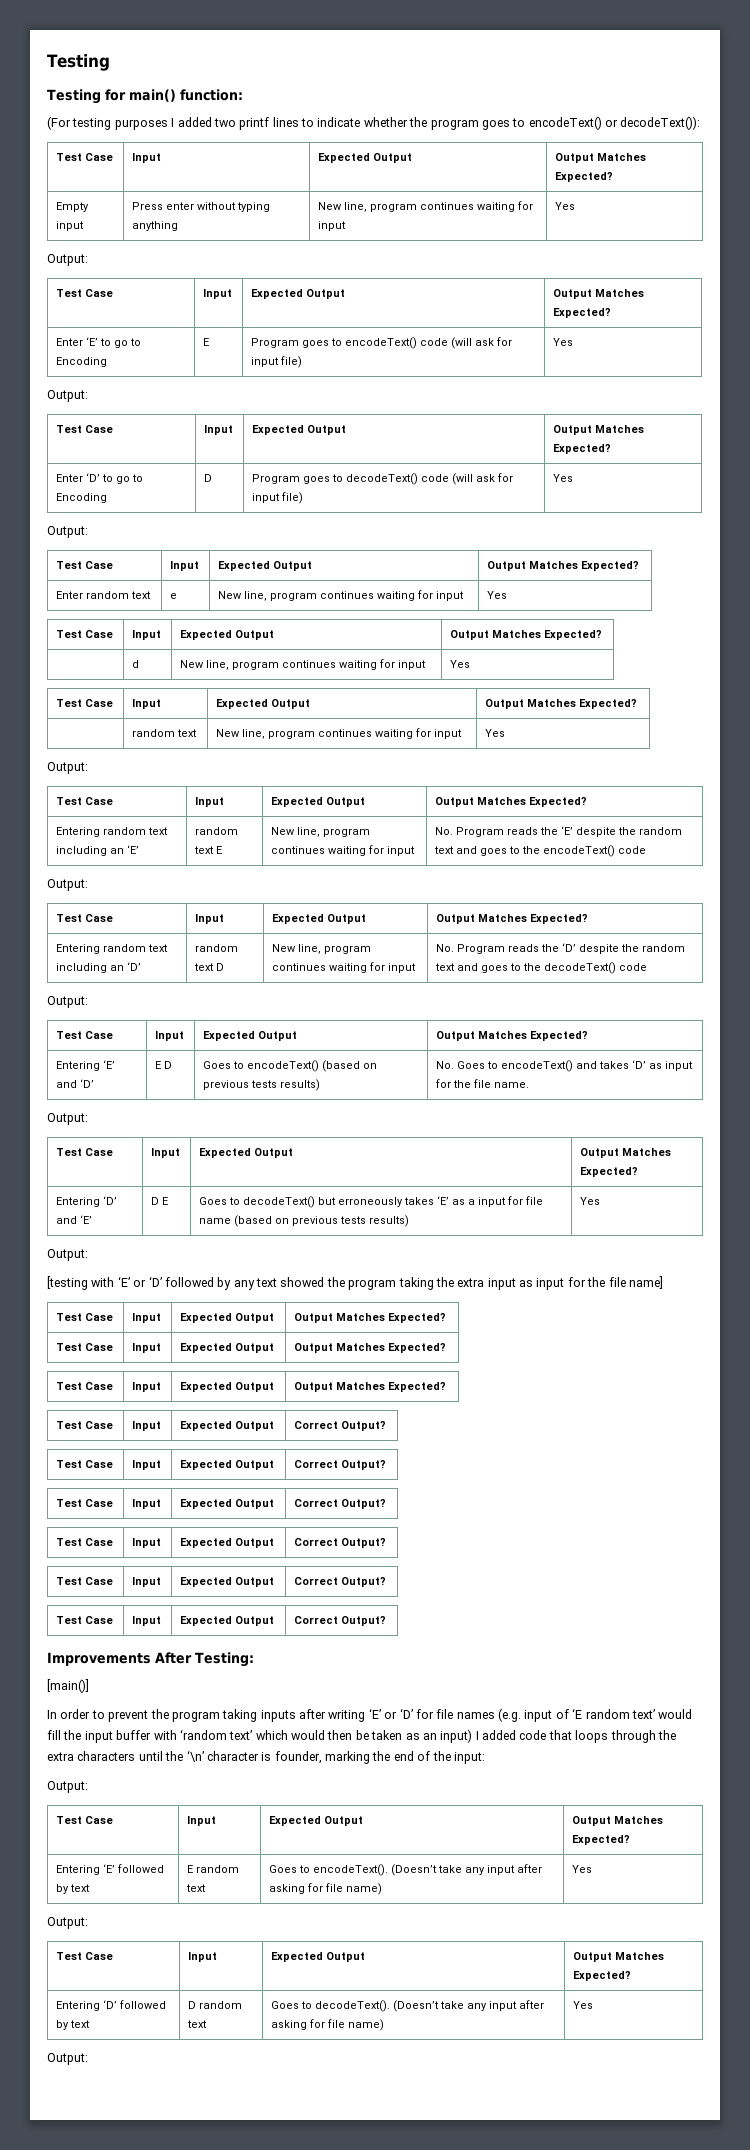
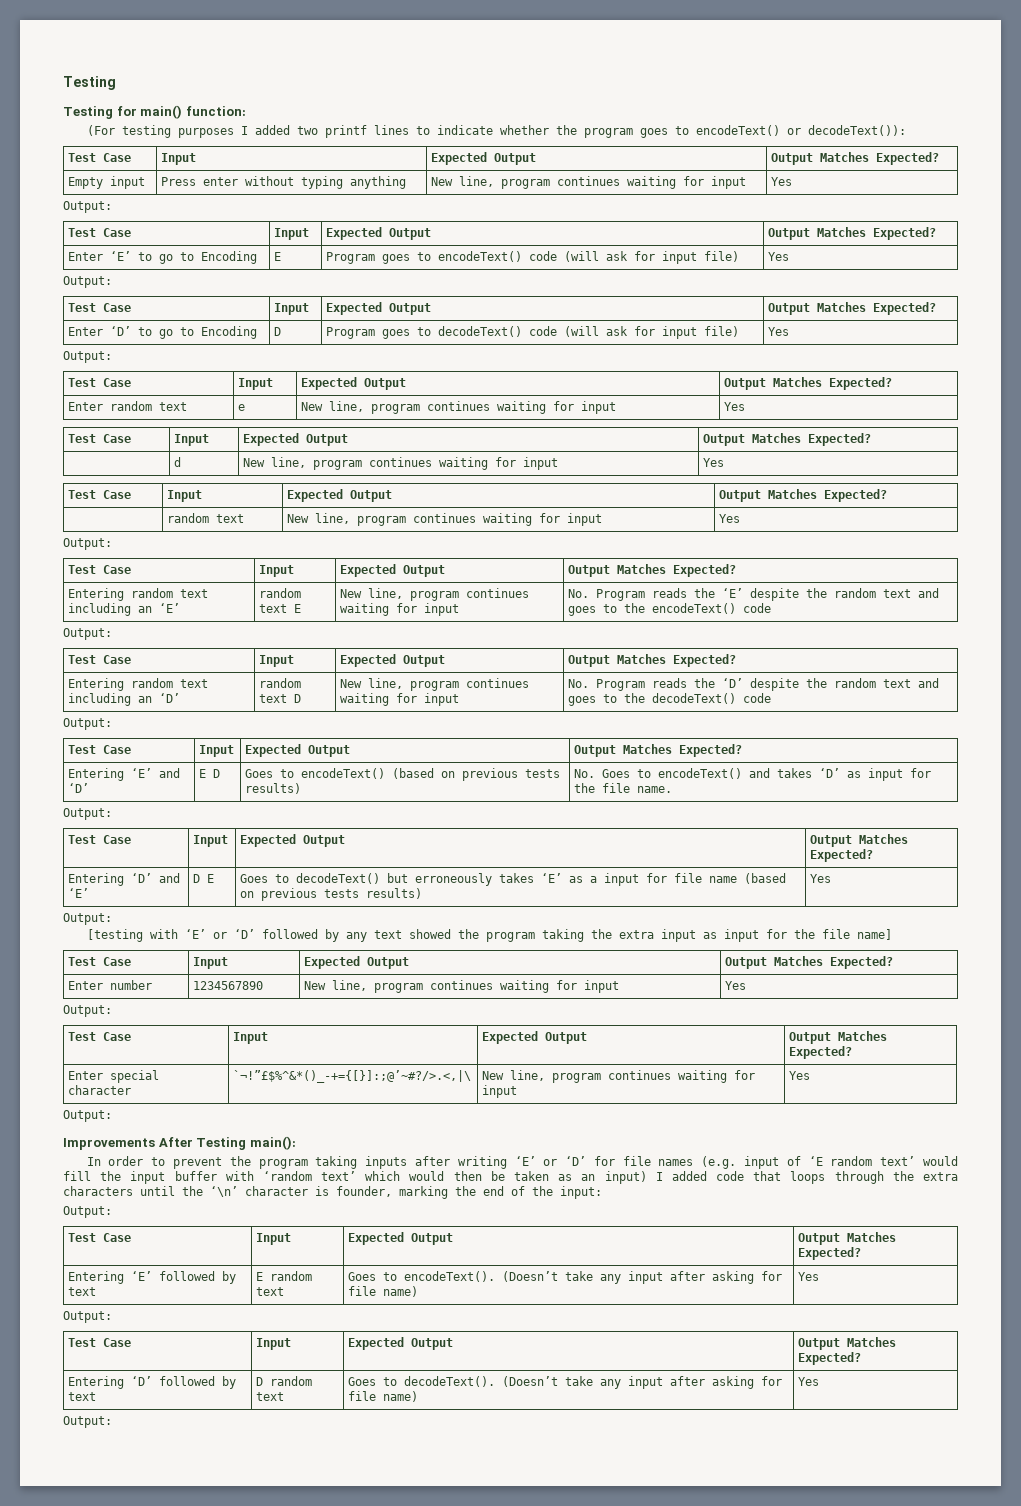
[56,1343,114,1351] [132,1343,162,1353] [180,1343,275,1353] [294,1343,447,1353] [56,1382,114,1390] [132,1382,162,1392] [180,1382,275,1392] [294,1382,447,1392] [56,1421,114,1429] [132,1421,162,1431] [180,1421,275,1431] [294,1421,387,1431] [56,1460,114,1468] [132,1460,162,1470] [180,1460,275,1470] [294,1460,387,1470] [56,1499,114,1507] [132,1499,162,1509] [180,1499,275,1509] [294,1499,387,1509] [56,1538,114,1546] [132,1538,162,1548] [180,1538,275,1548] [294,1538,387,1548] [56,1577,114,1585] [132,1577,162,1587] [180,1577,275,1587] [294,1577,387,1587] [56,1616,114,1624] [132,1616,162,1626] [180,1616,275,1626] [294,1616,387,1626] Test Case | Input | Expected Output | Output Matches Expected? // Test Case | Input | Expected Output | Output Matches Expected? // Test Case | Input | Expected Output | Correct Output? // Test Case | Input | Expected Output | Correct Output? // Test Case | Input | Expected Output | Correct Output? // Test Case | Input | Expected Output | Correct Output? // Test Case | Input | Expected Output | Correct Output? // Test Case | Input | Expected Output | Correct Output? -> [68,980,153,990] [193,981,264,990] [304,980,620,993] [725,981,747,990] [63,1005,112,1017] [68,1032,132,1041] [233,1032,269,1044] [482,1031,588,1044] [789,1031,888,1044] [789,1046,853,1059] [68,1070,160,1083] [68,1085,132,1095] [233,1070,472,1083] [482,1070,756,1083] [482,1085,518,1098] [789,1071,811,1080] [63,1110,112,1122] Enter number | 1234567890 | New line, program continues waiting for input | Yes // Output: // Test Case | Input | Expected Output | Output Matches Expected? // Enter special character | `¬!”£$%^&*()_-+={[}]:;@’~#?/>.<,|\ | New line, program continues waiting for input | Yes // Output:
[195,1652,254,1667] [47,1679,89,1693] Testing: // [main()] -> [196,1136,296,1150] Testing main():

